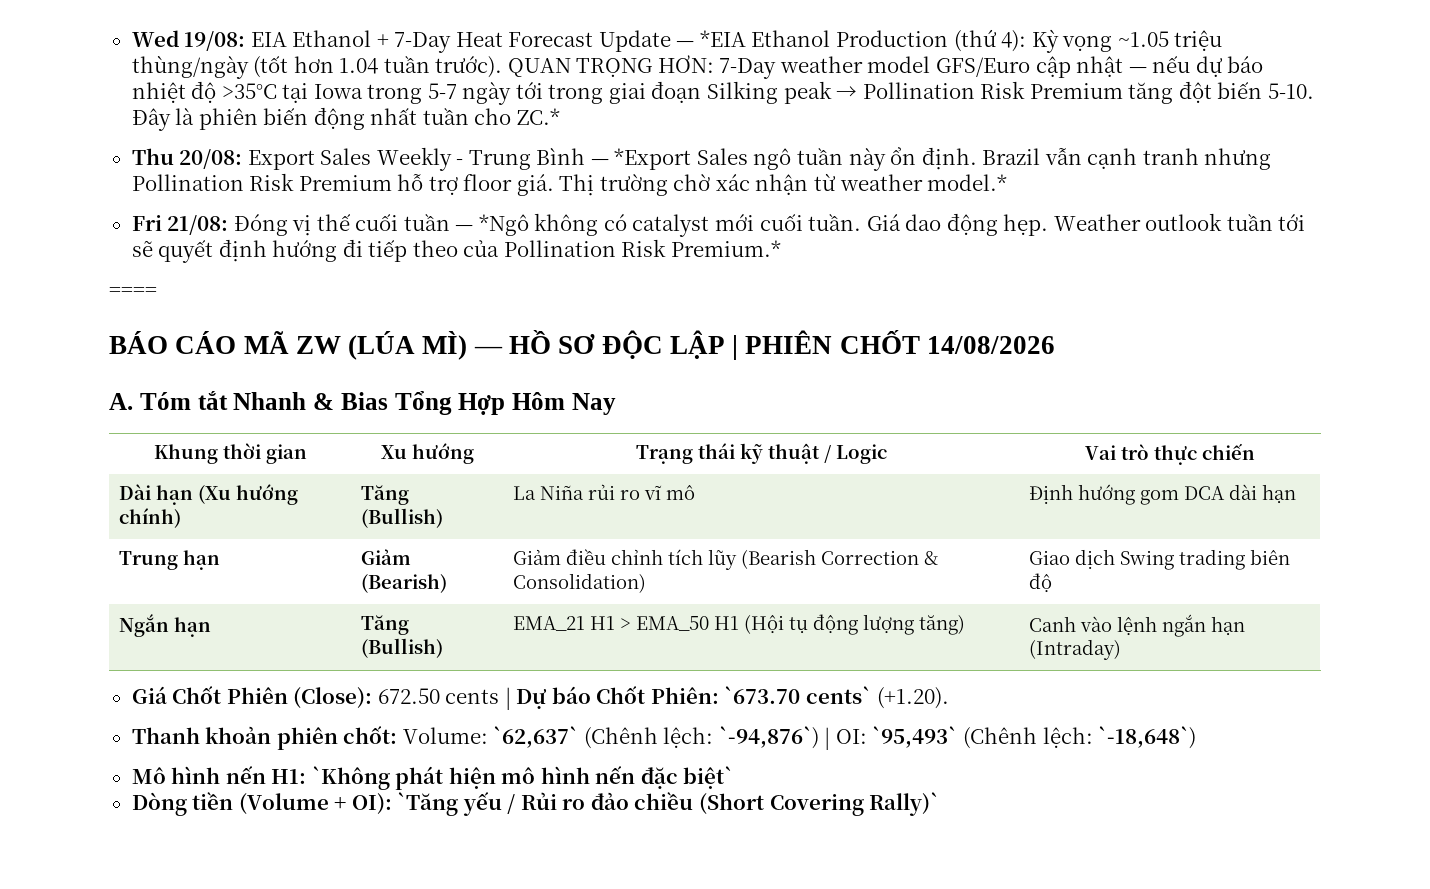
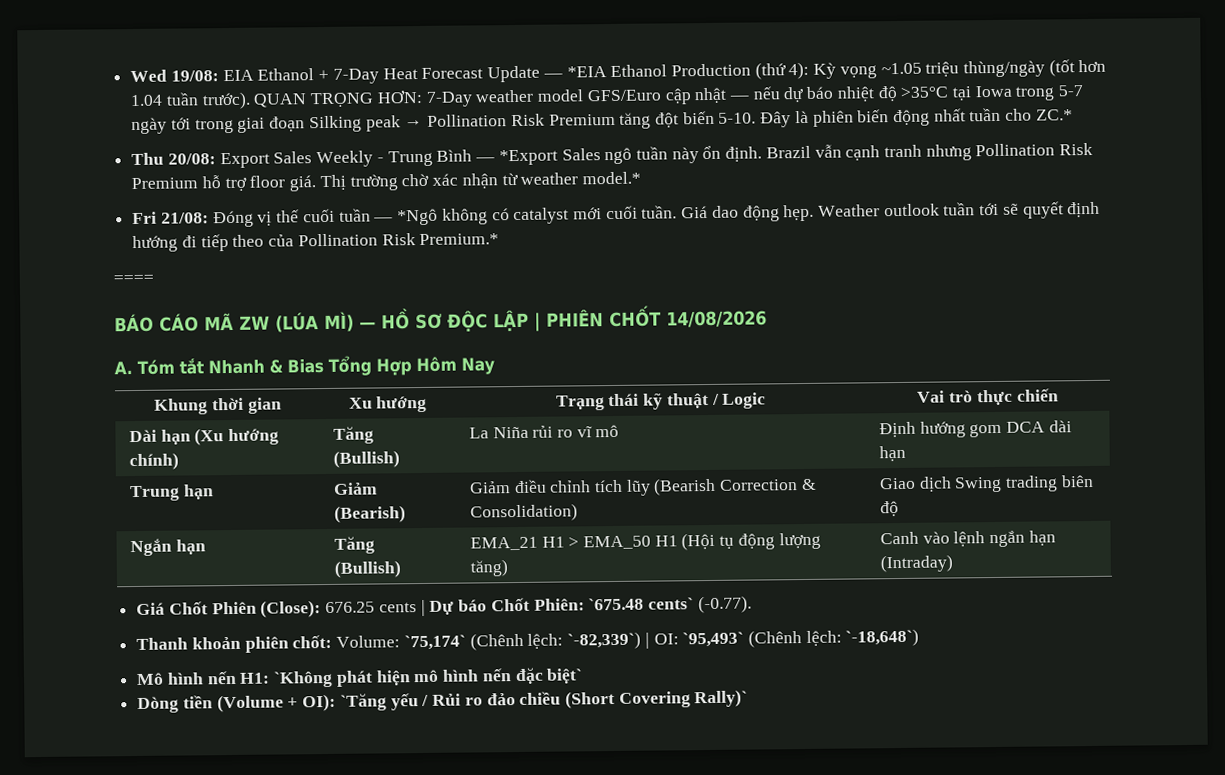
[377,688,440,704] 672.50 -> [325,601,376,614] 676.25
[724,686,949,709] `673.70 cents` (+1.20). -> [588,595,752,614] `675.48 cents` (-0.77).
[493,726,819,749] `62,637` (Chênh lệch: `-94,876`) -> [403,631,642,651] `75,174` (Chênh lệch: `-82,339`)

